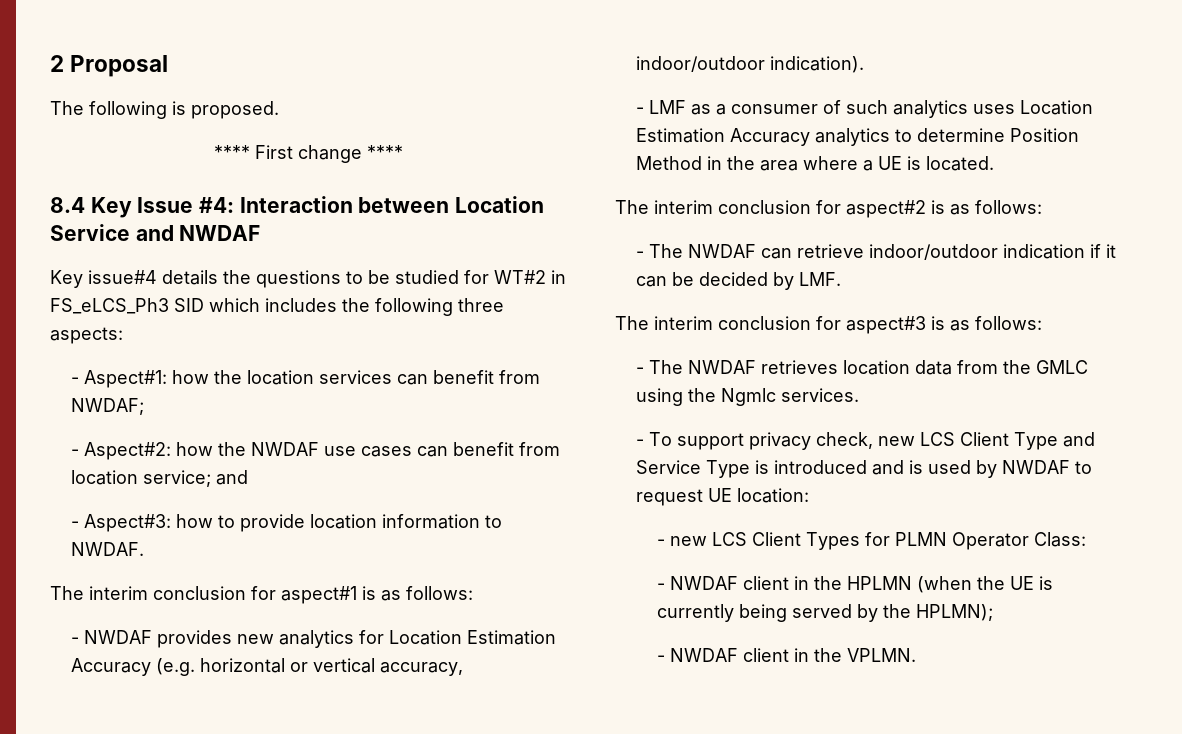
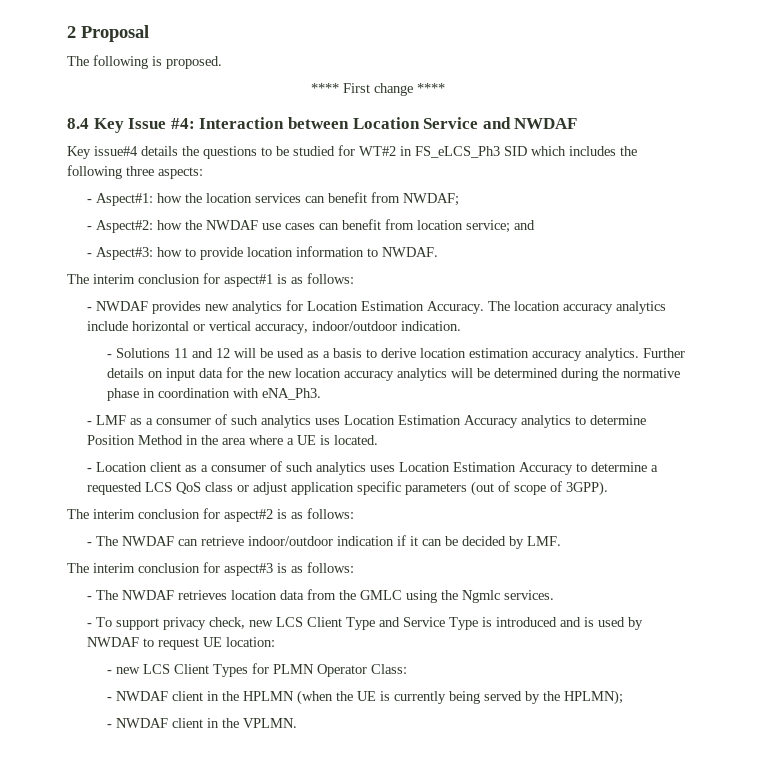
[71,658,196,676] Accuracy (e.g. -> [427,301,667,314] [87,321,129,331] Accuracy. The location accuracy analytics include
[770,56,865,73] indication). -> [401,321,462,331] [107,348,686,361] [107,367,681,381] [107,388,322,401] indication. // - Solutions 11 and 12 will be used as a basis to derive location estimation accuracy analytics. Further details on input data for the new location accuracy analytics will be determined during the normative phase in coordination with eNA_Ph3.
(995, 163) none -> [87,461,659,475] [87,481,609,496] // - Location client as a consumer of such analytics uses Location Estimation Accuracy to determine a requested LCS QoS class or adjust application specific parameters (out of scope of 3GPP).

